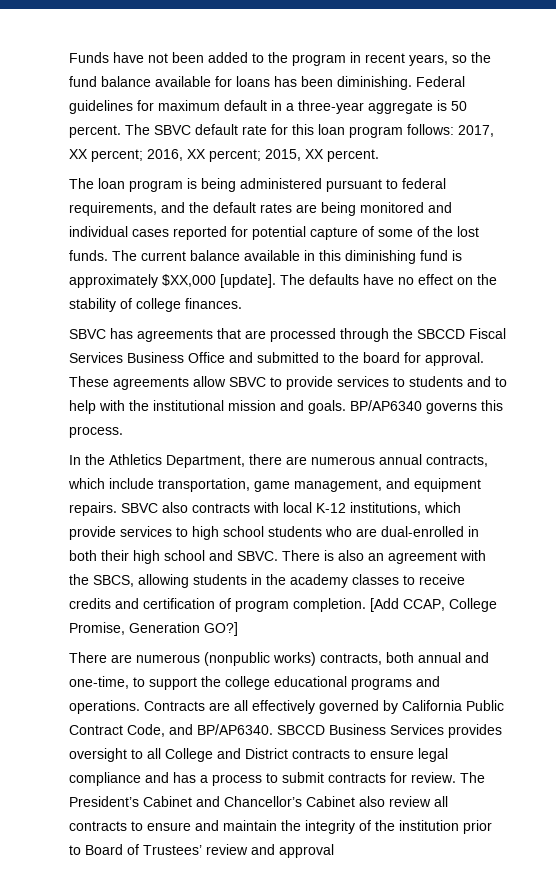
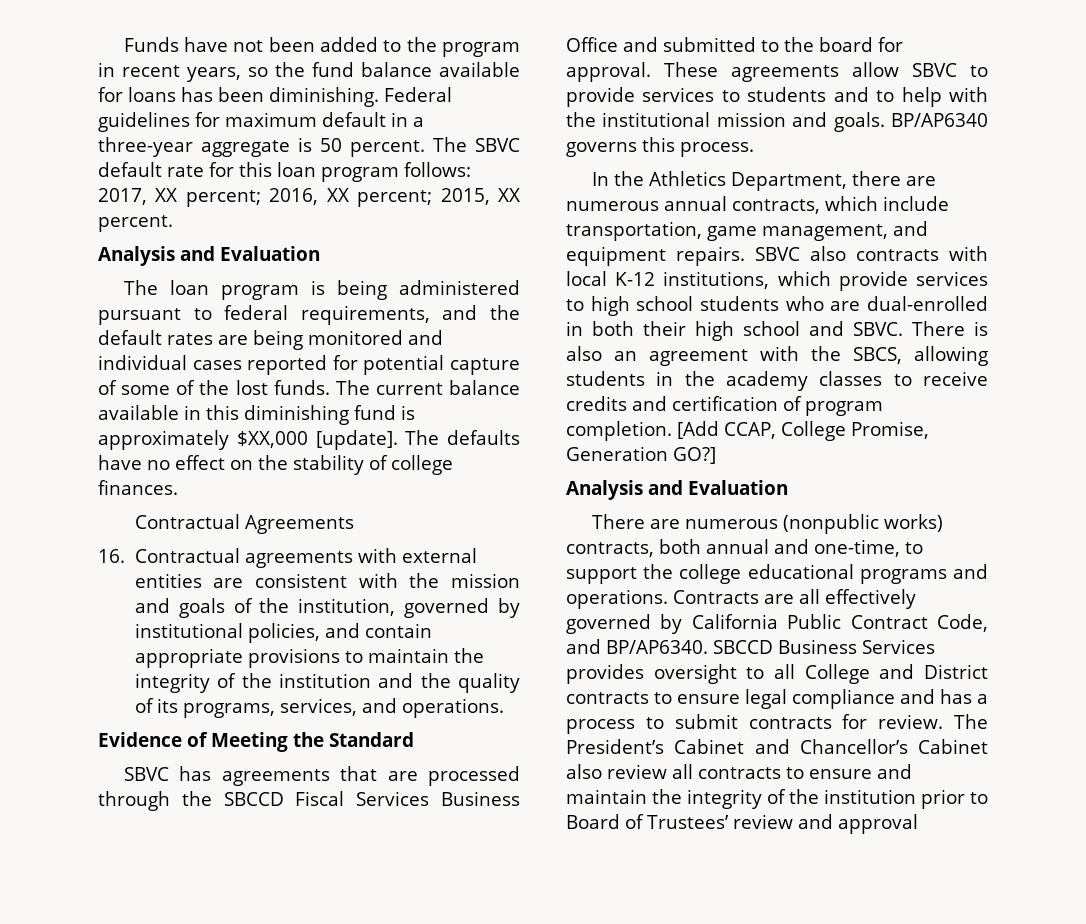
(379, 155) none -> [98,246,320,266] // Analysis and Evaluation
(242, 303) none -> [134,514,354,534] [98,548,477,568] [134,573,520,588] [134,598,520,618] [134,623,432,643] [134,648,484,668] [134,673,520,693] [134,698,504,718] [98,732,414,752] // Contractual Agreements // 16. Contractual agreements with external entities are consistent with the mission and goals of the institution, governed by institutional policies, and contain appropriate provisions to maintain the integrity of the institution and the quality of its programs, services, and operations. // Evidence of Meeting the Standard
(238, 629) none -> [566,480,788,500] // Analysis and Evaluation

